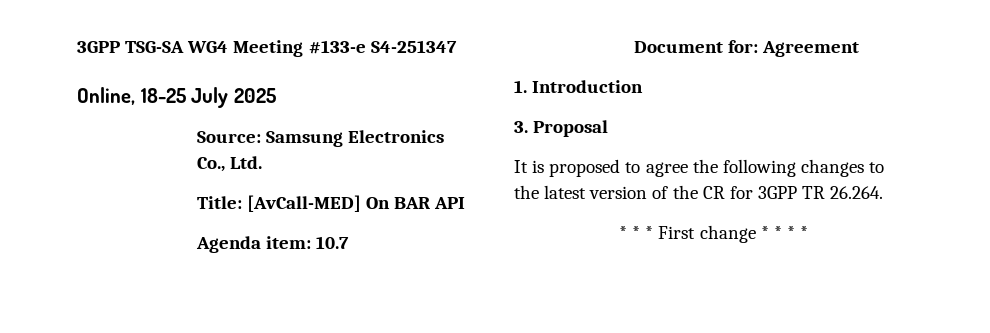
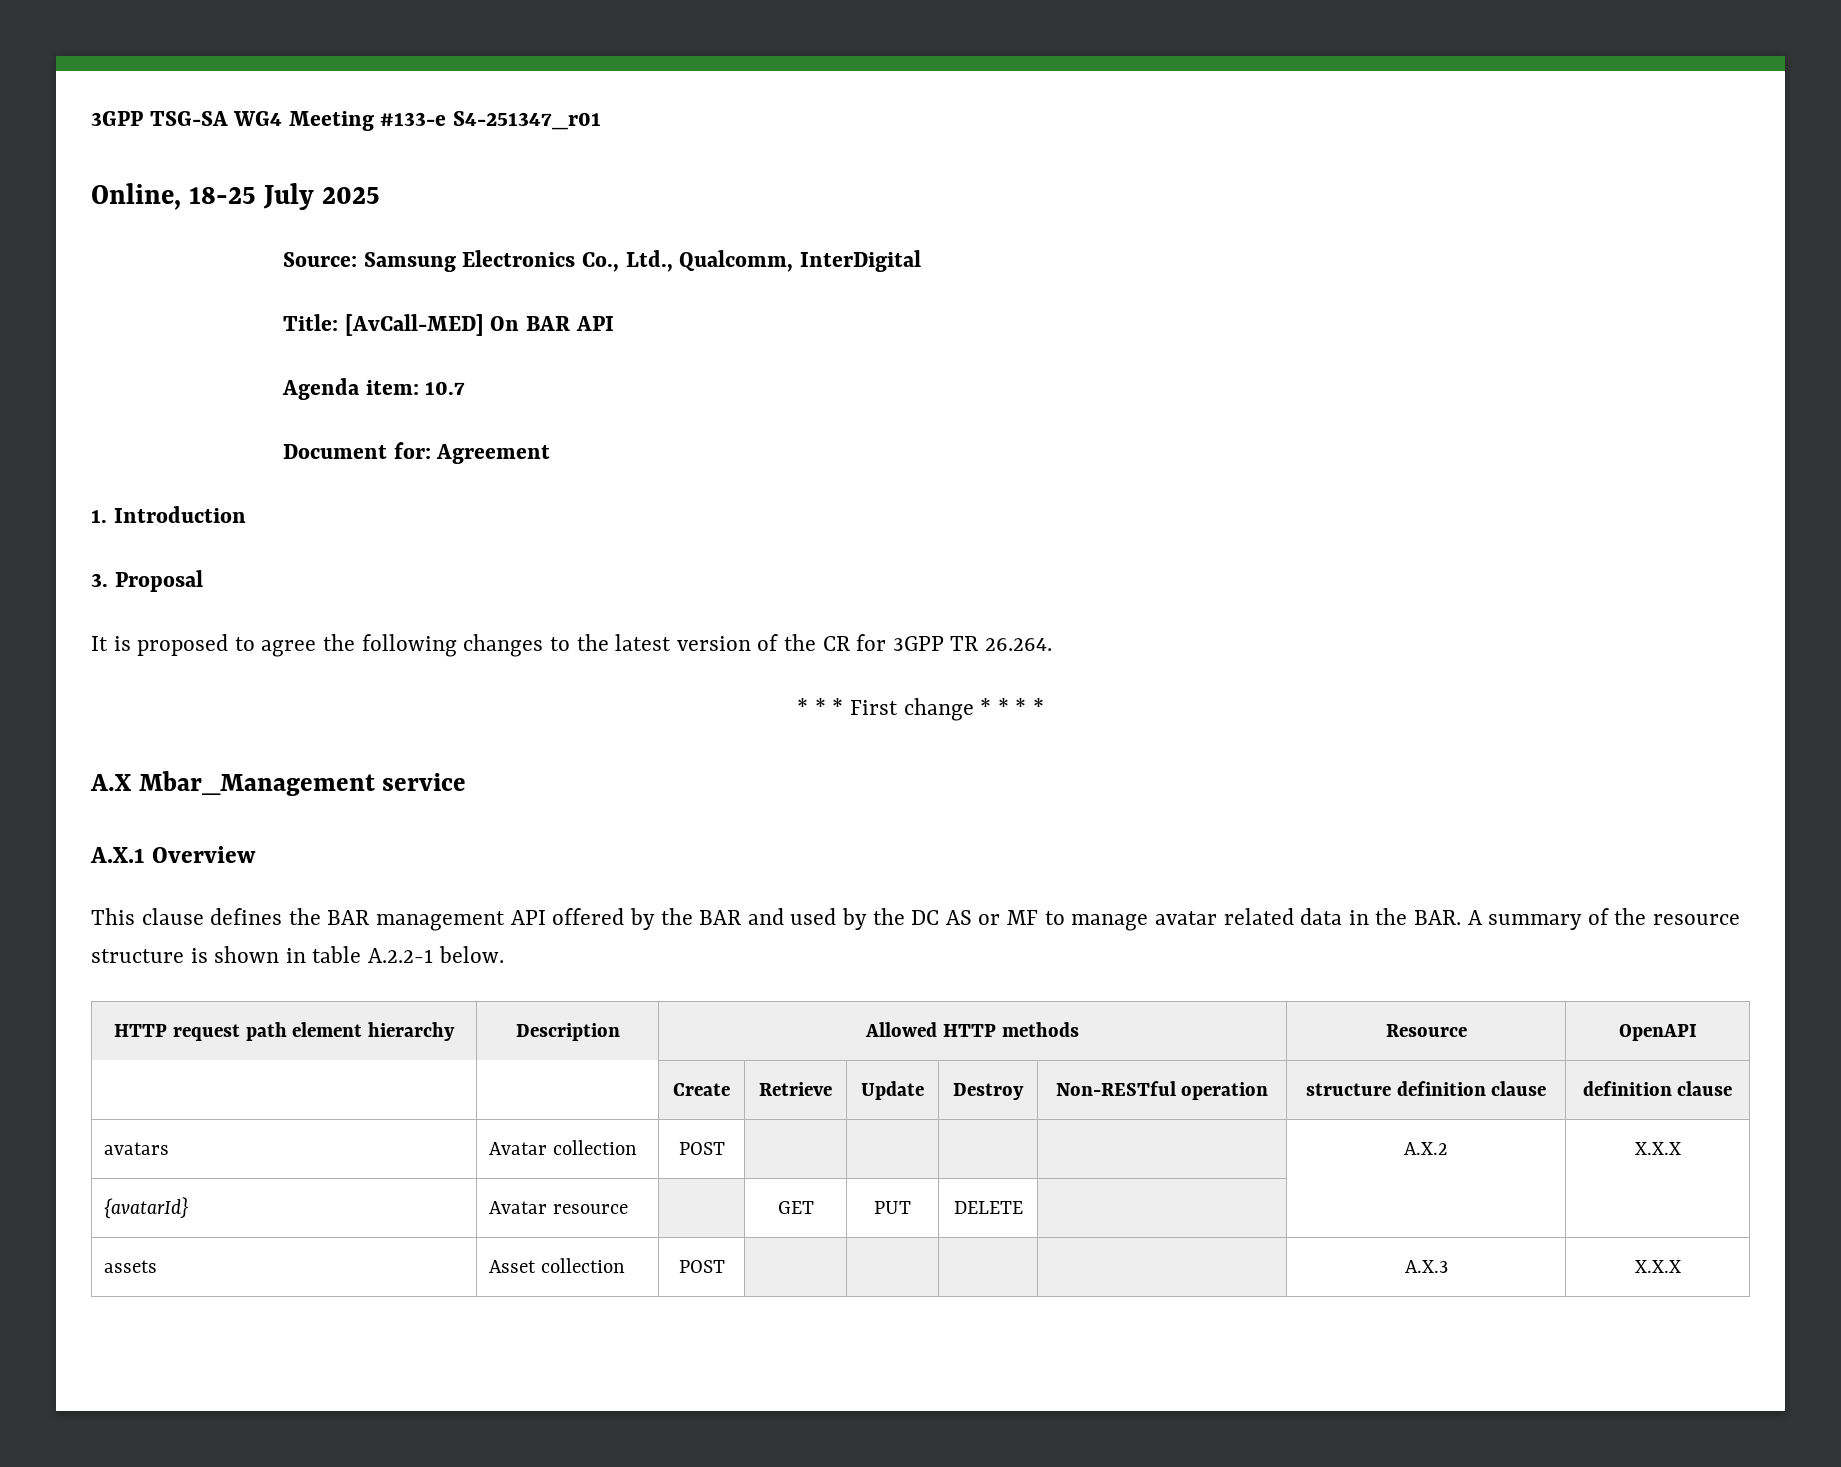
[370,40,457,53] S4-251347 -> [453,111,602,130] S4-251347_r01
[229,156,262,169] Ltd. -> [625,250,921,272] Ltd., Qualcomm, InterDigital
(809, 232) none -> [90,771,467,796] [90,846,257,863] [91,908,1741,931] [91,946,504,963] [113,1022,456,1041] [515,1023,620,1041] [865,1022,1079,1037] [1385,1024,1467,1037] [1618,1024,1697,1041] [673,1083,730,1096] [759,1082,832,1096] [861,1081,924,1100] [953,1083,1024,1100] [1055,1081,1269,1100] [1305,1081,1547,1096] [1582,1081,1733,1096] [103,1142,169,1155] [488,1140,637,1155] [678,1142,725,1155] [1404,1142,1448,1155] [1634,1142,1681,1155] [103,1197,189,1219] [488,1201,628,1214] [777,1201,814,1214] [874,1201,911,1214] [953,1201,1023,1214] [103,1260,157,1273] [488,1258,625,1273] [678,1260,725,1273] [1404,1260,1448,1273] [1634,1260,1681,1273] // A.X Mbar_Management service // A.X.1 Overview // This clause defines the BAR management API offered by the BAR and used by the DC AS or MF to manage avatar related data in the BAR. A summary of the resource structure is shown in table A.2.2-1 below. // HTTP request path element hierarchy | Description | Allowed HTTP methods | Resource | OpenAPI // | | Create | Retrieve | Update | Destroy | Non-RESTful operation | structure definition clause | definition clause // avatars | Avatar collection | POST | | | | | A.X.2 | X.X.X // {avatarId} | Avatar resource | | GET | PUT | DELETE | | | // assets | Asset collection | POST | | | | | A.X.3 | X.X.X

